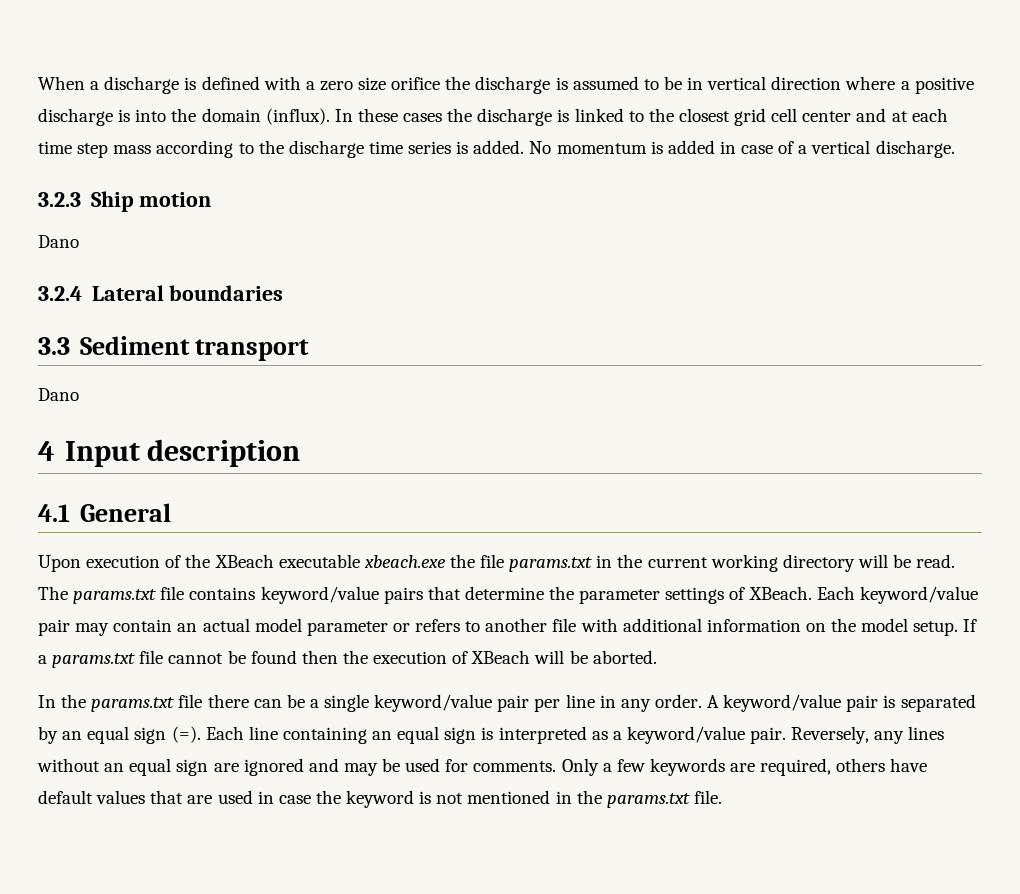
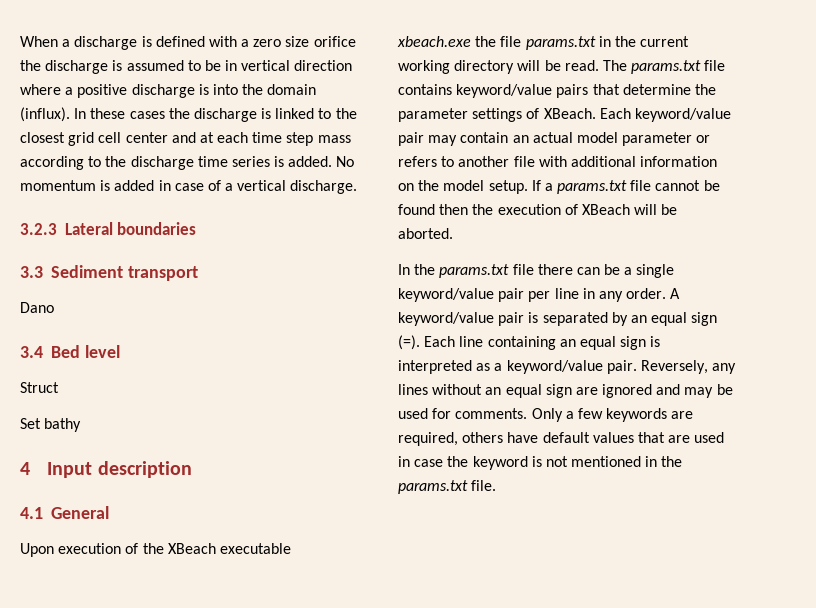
[90,191,212,212] [38,235,79,248] [38,286,82,301] Ship motion // Dano // 3.2.4 -> (57, 229) none
(79, 394) none -> [20,345,120,358] [20,382,59,393] [20,418,82,432] // 3.4 Bed level // Struct // Set bathy

